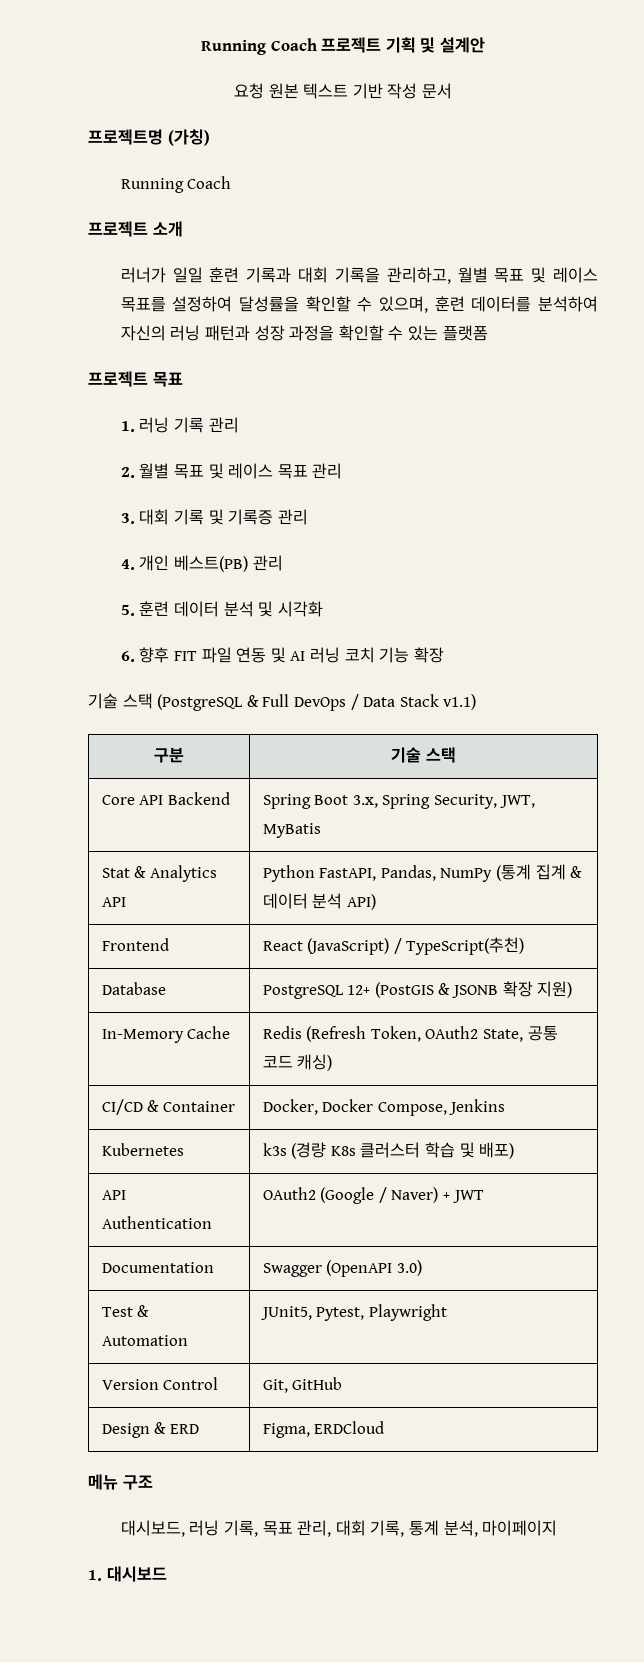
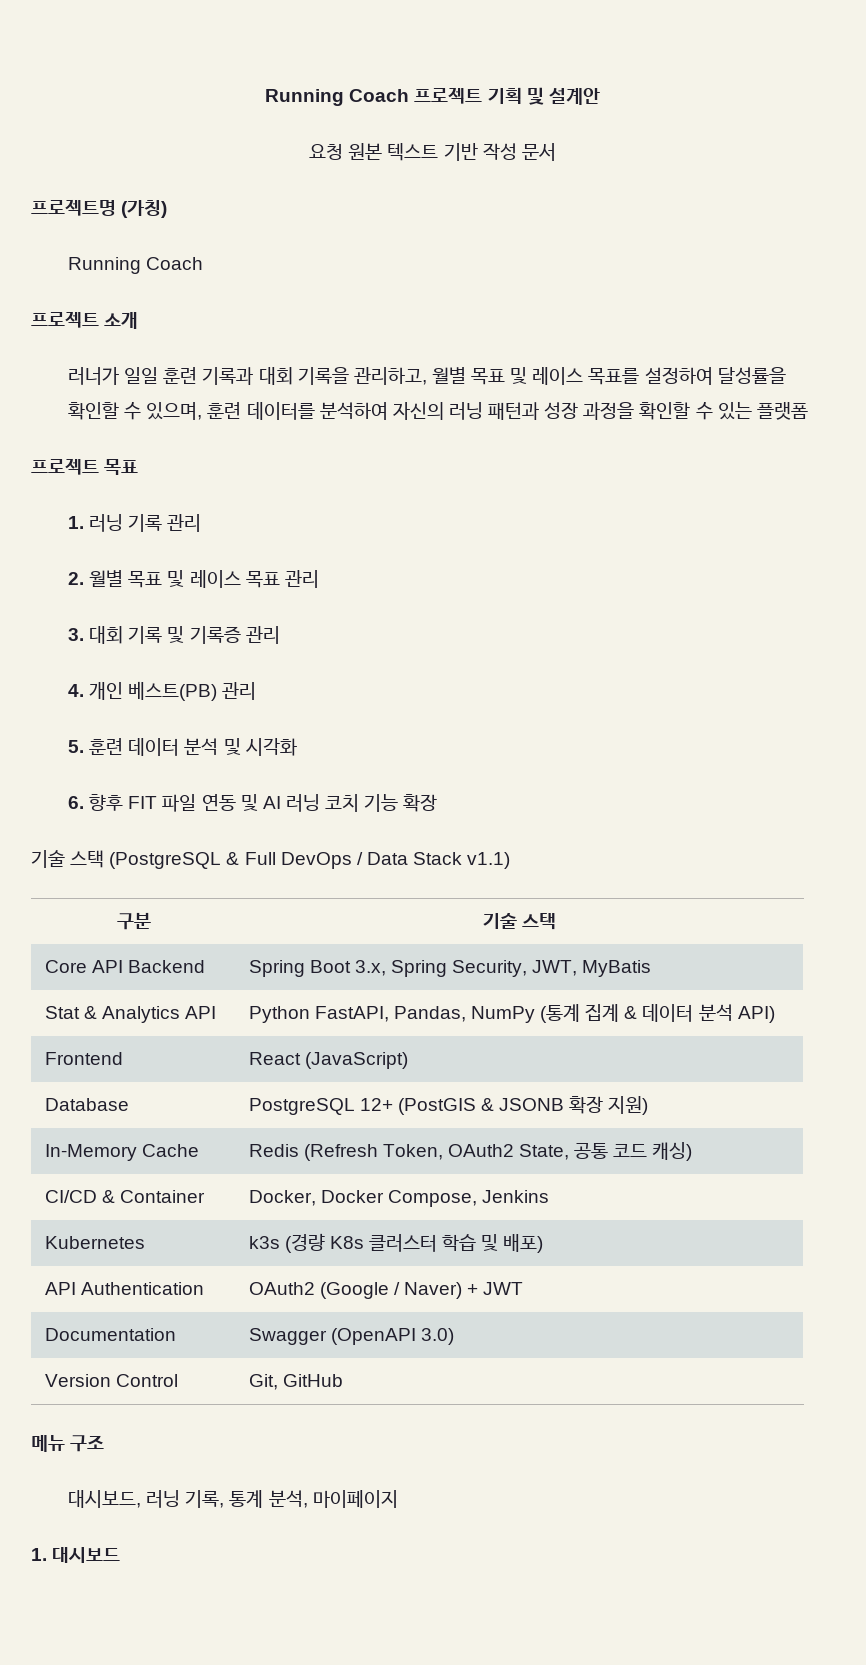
[393,937,525,955] / TypeScript(추천) -> (408, 1060) none
[101,1305,150,1317] [101,1335,188,1346] [260,1304,447,1321] // Test & Automation | JUnit5, Pytest, Playwright -> (454, 1336) none
[101,1422,199,1438] [262,1421,385,1438] // Design & ERD | Figma, ERDCloud -> (343, 1380) none
[262,1520,405,1537] 목표 관리, 대회 기록, -> (225, 1499) none

